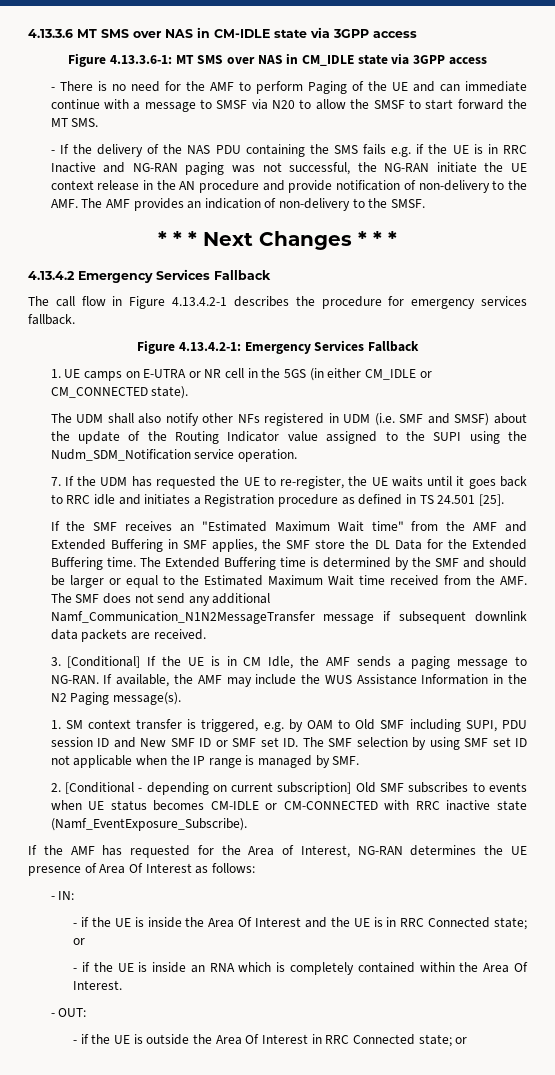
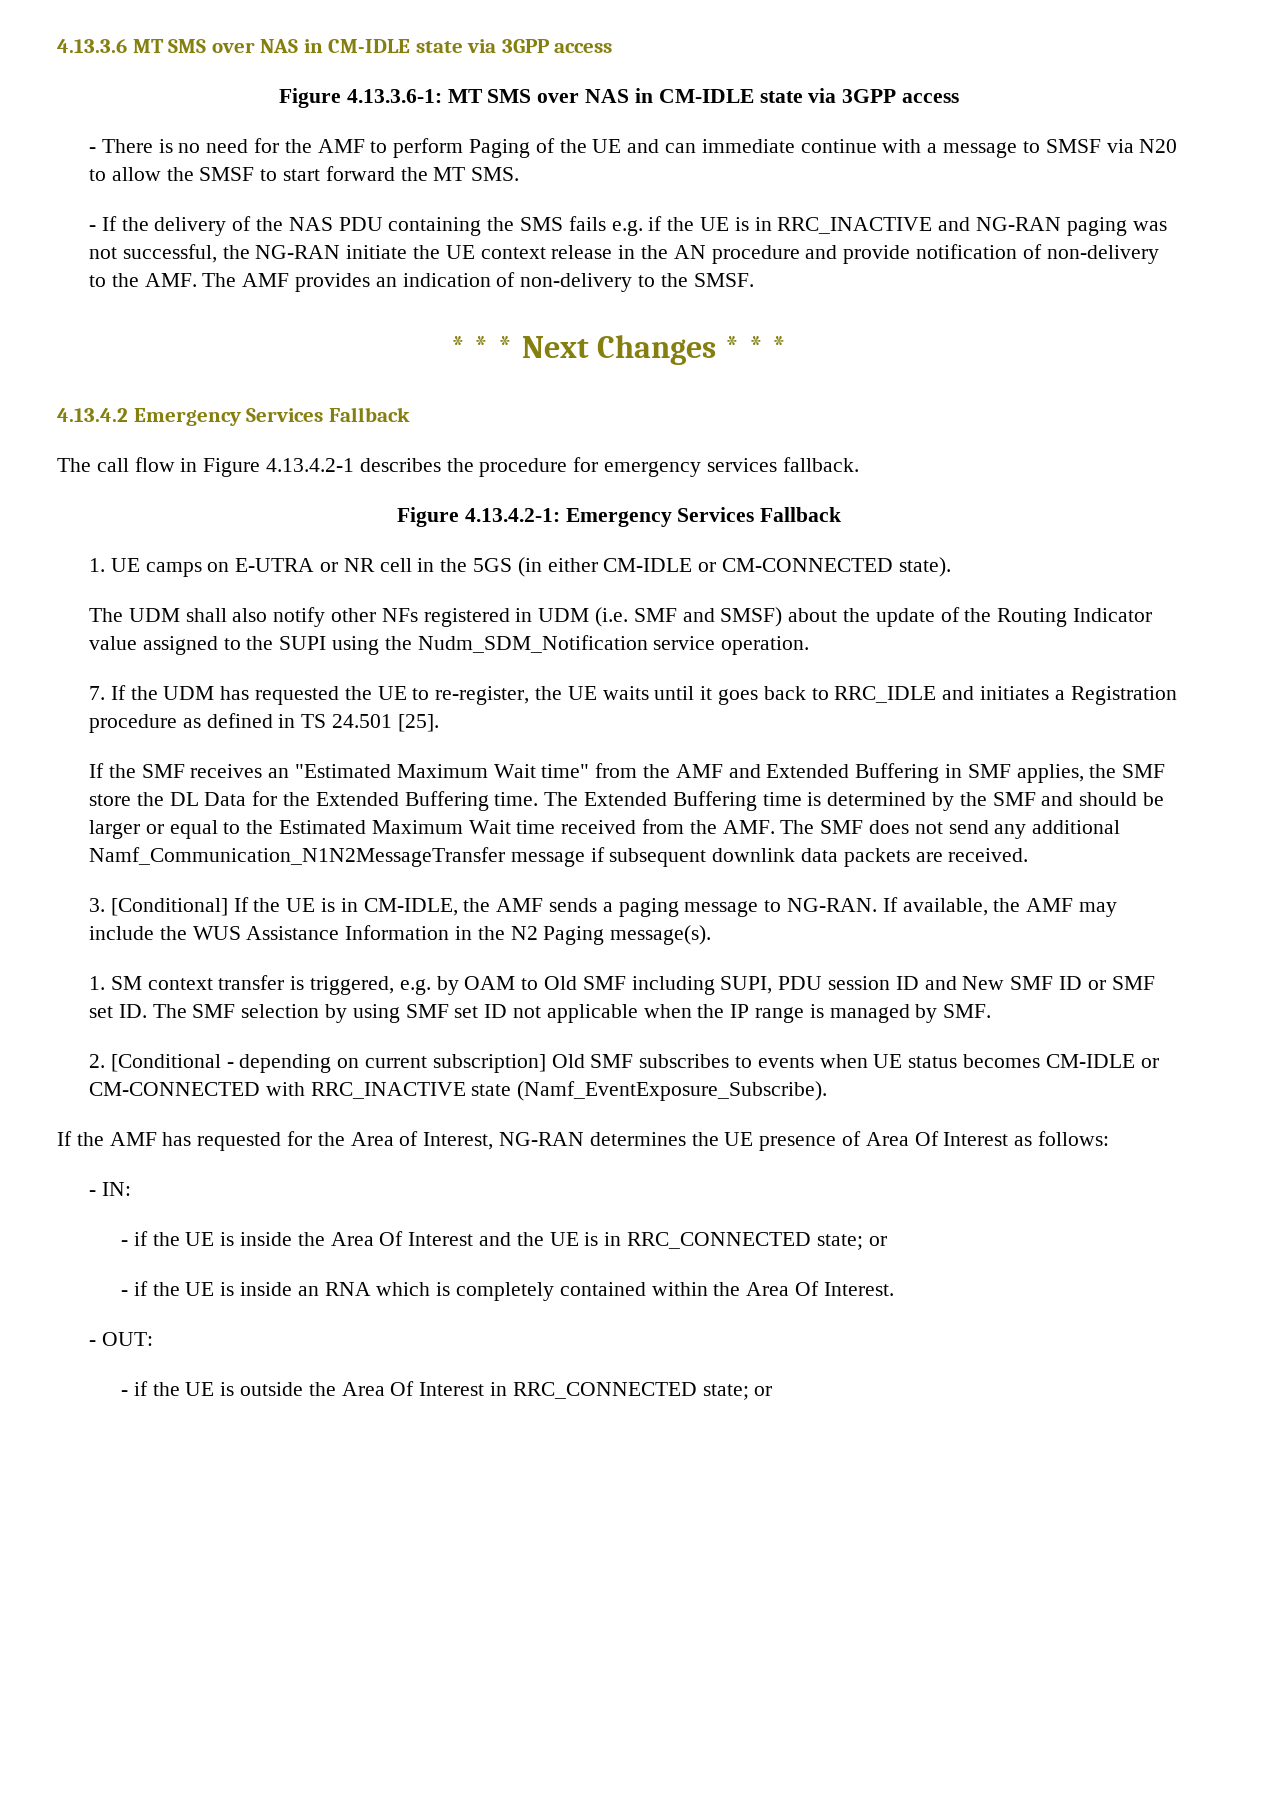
[301,55,354,66] CM_IDLE -> [658,89,754,103] CM-IDLE
[502,145,527,154] [50,162,96,173] RRC Inactive -> [777,217,933,234] RRC_INACTIVE
[364,369,432,380] [50,387,148,398] CM_IDLE or CM_CONNECTED -> [603,558,894,572] CM-IDLE or CM-CONNECTED
[66,494,115,505] RRC idle -> [834,686,937,703] RRC_IDLE
[243,656,294,669] CM Idle, -> [363,898,458,916] CM-IDLE,
[415,800,491,811] RRC inactive -> [310,1082,466,1099] RRC_INACTIVE
[400,917,491,928] RRC Connected -> [627,1232,812,1249] RRC_CONNECTED
[325,1034,415,1045] RRC Connected -> [512,1382,697,1399] RRC_CONNECTED

